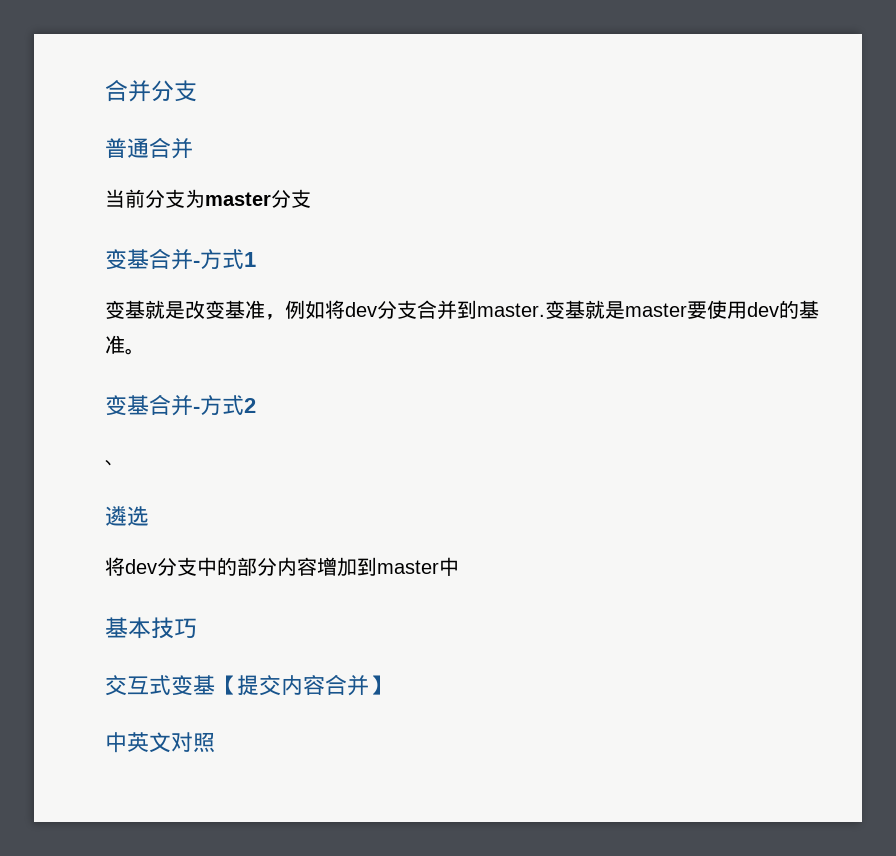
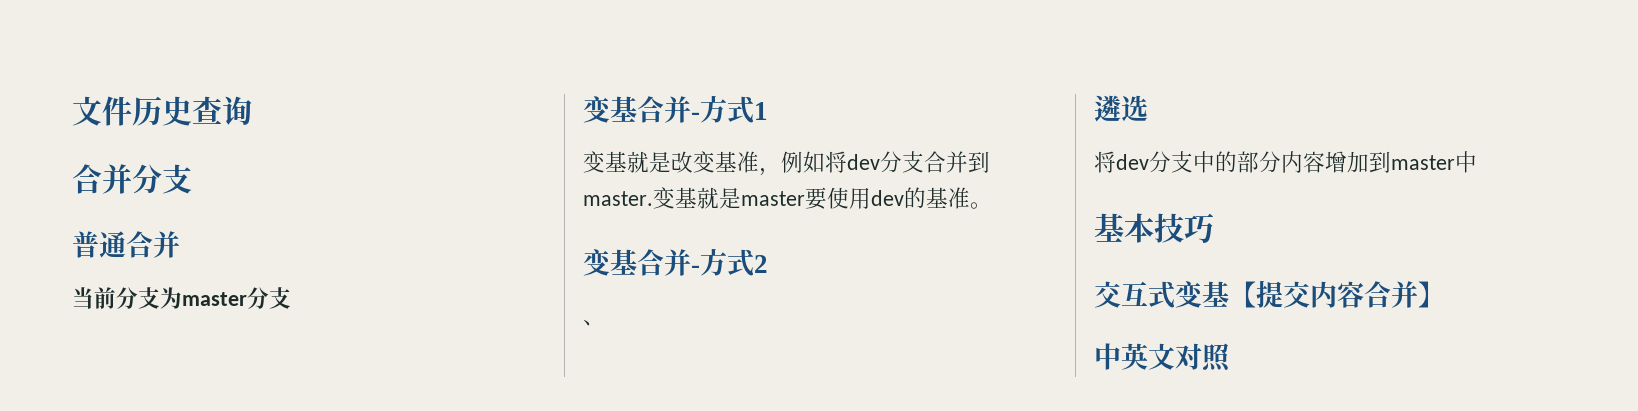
(105, 91) none -> [72,96,252,126] 文件历史查询 //

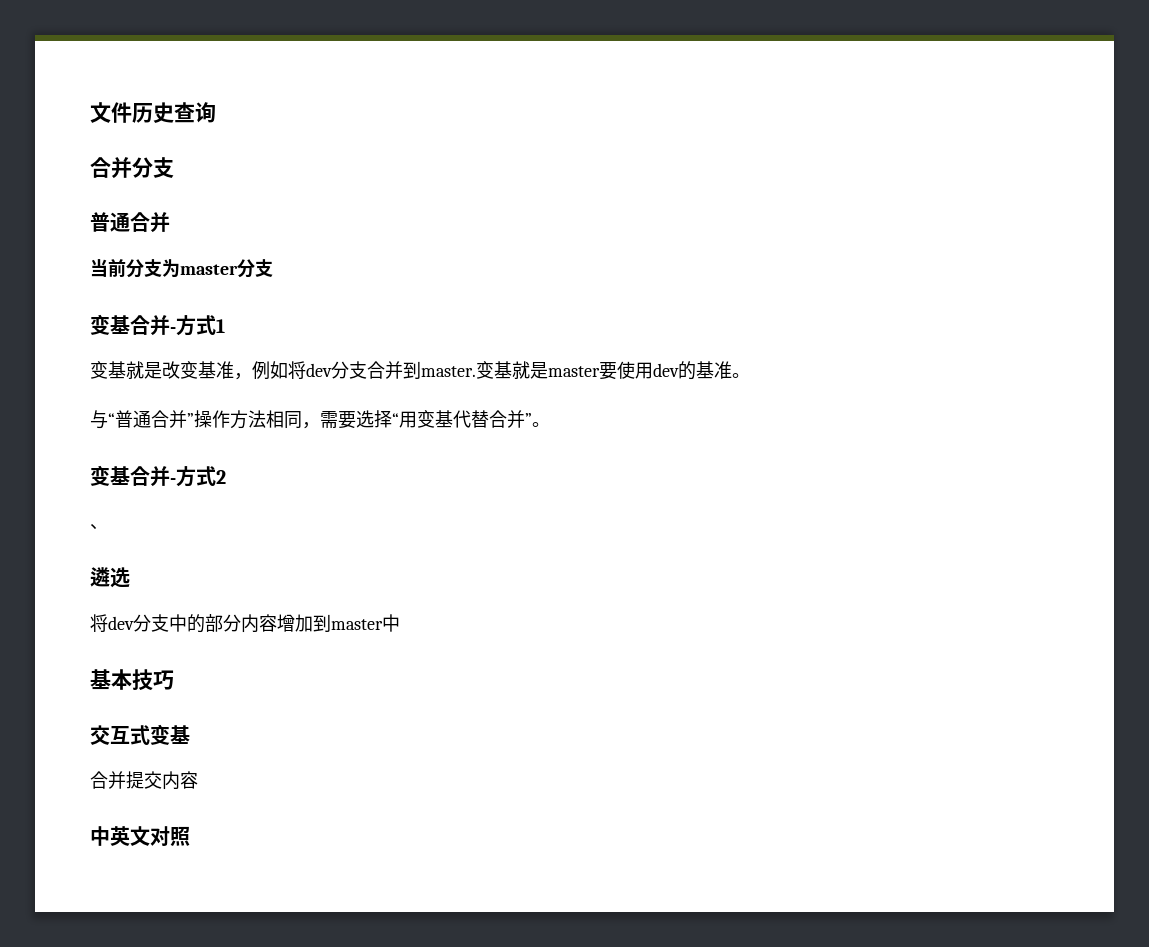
(992, 205) none -> [90,410,550,429] // 与“普通合并”操作方法相同，需要选择“用变基代替合并”。
[1229,281,1256,308] 【 -> [90,771,126,789] // 合并
[1364,281,1445,308] 合并】 -> (198, 780) none

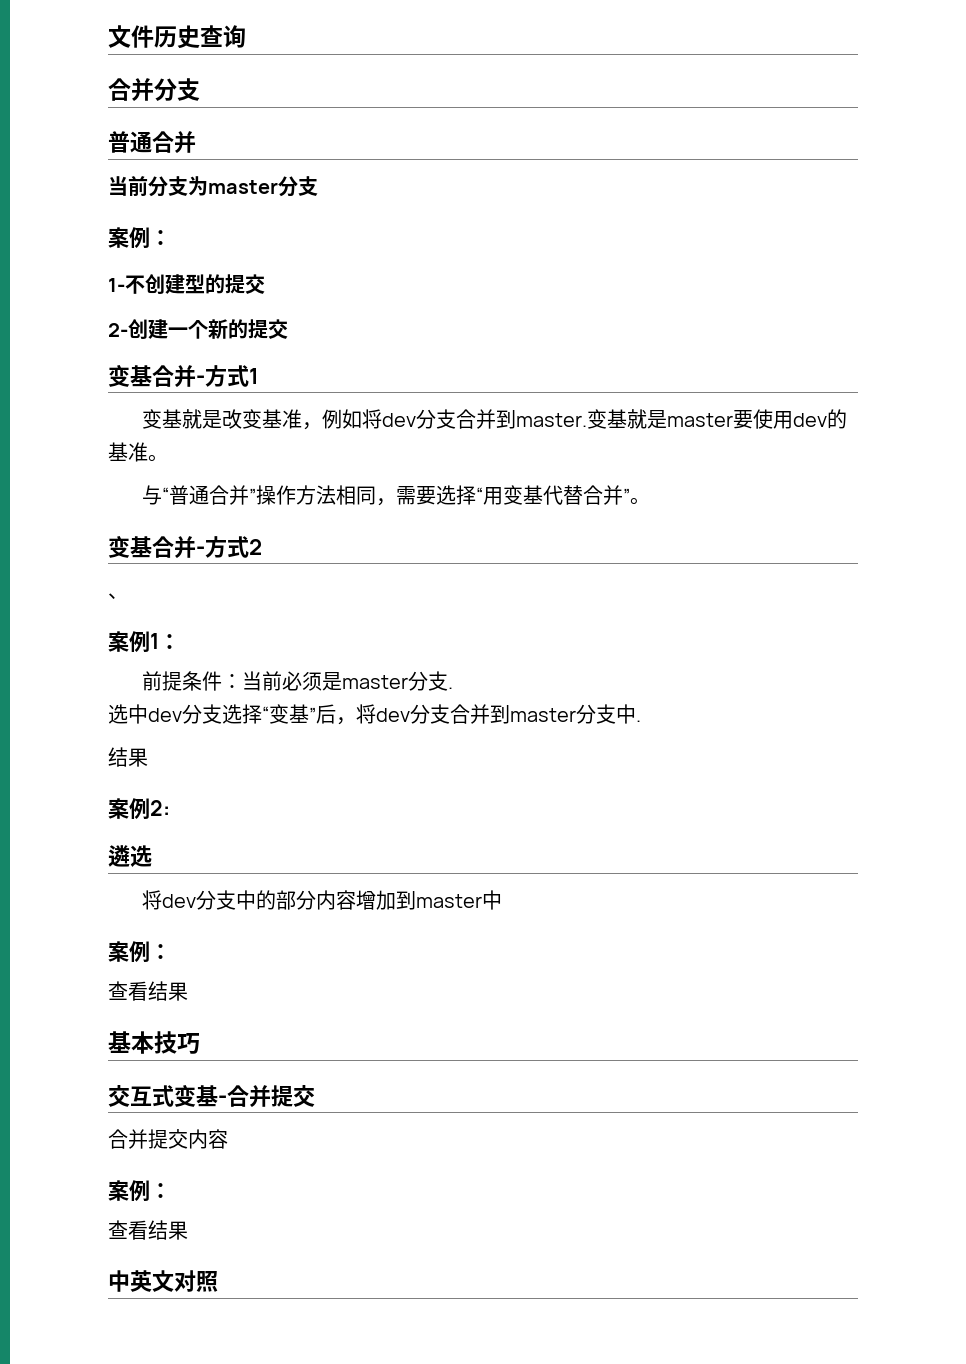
(273, 268) none -> [108,227,171,248] [108,274,265,294] [108,319,288,339] // 案例： // 1-不创建型的提交 // 2-创建一个新的提交
(108, 527) none -> [108,631,180,652] [141,671,453,691] [108,704,641,725] [108,747,148,767] [108,798,170,819] // 案例1： // 前提条件：当前必须是master分支. // 选中dev分支选择“变基”后，将dev分支合并到master分支中. // 结果 // 案例2:
(400, 623) none -> [108,941,171,962] [108,981,188,1001] // 案例： // 查看结果
(190, 734) none -> [218,1085,315,1108] -合并提交
(198, 780) none -> [108,1180,171,1201] [108,1220,188,1240] // 案例： // 查看结果

